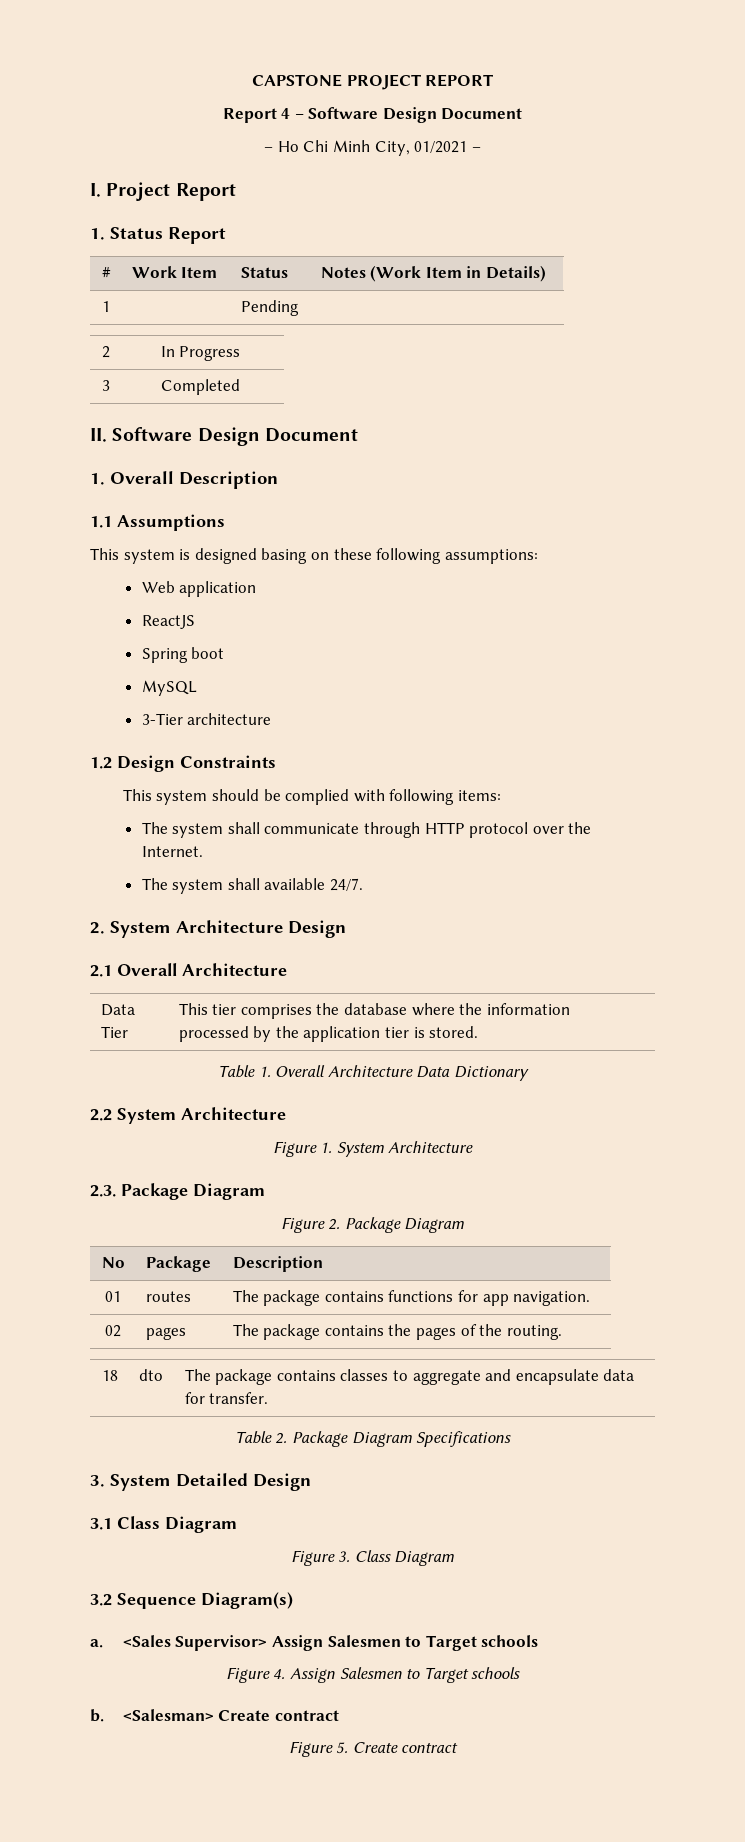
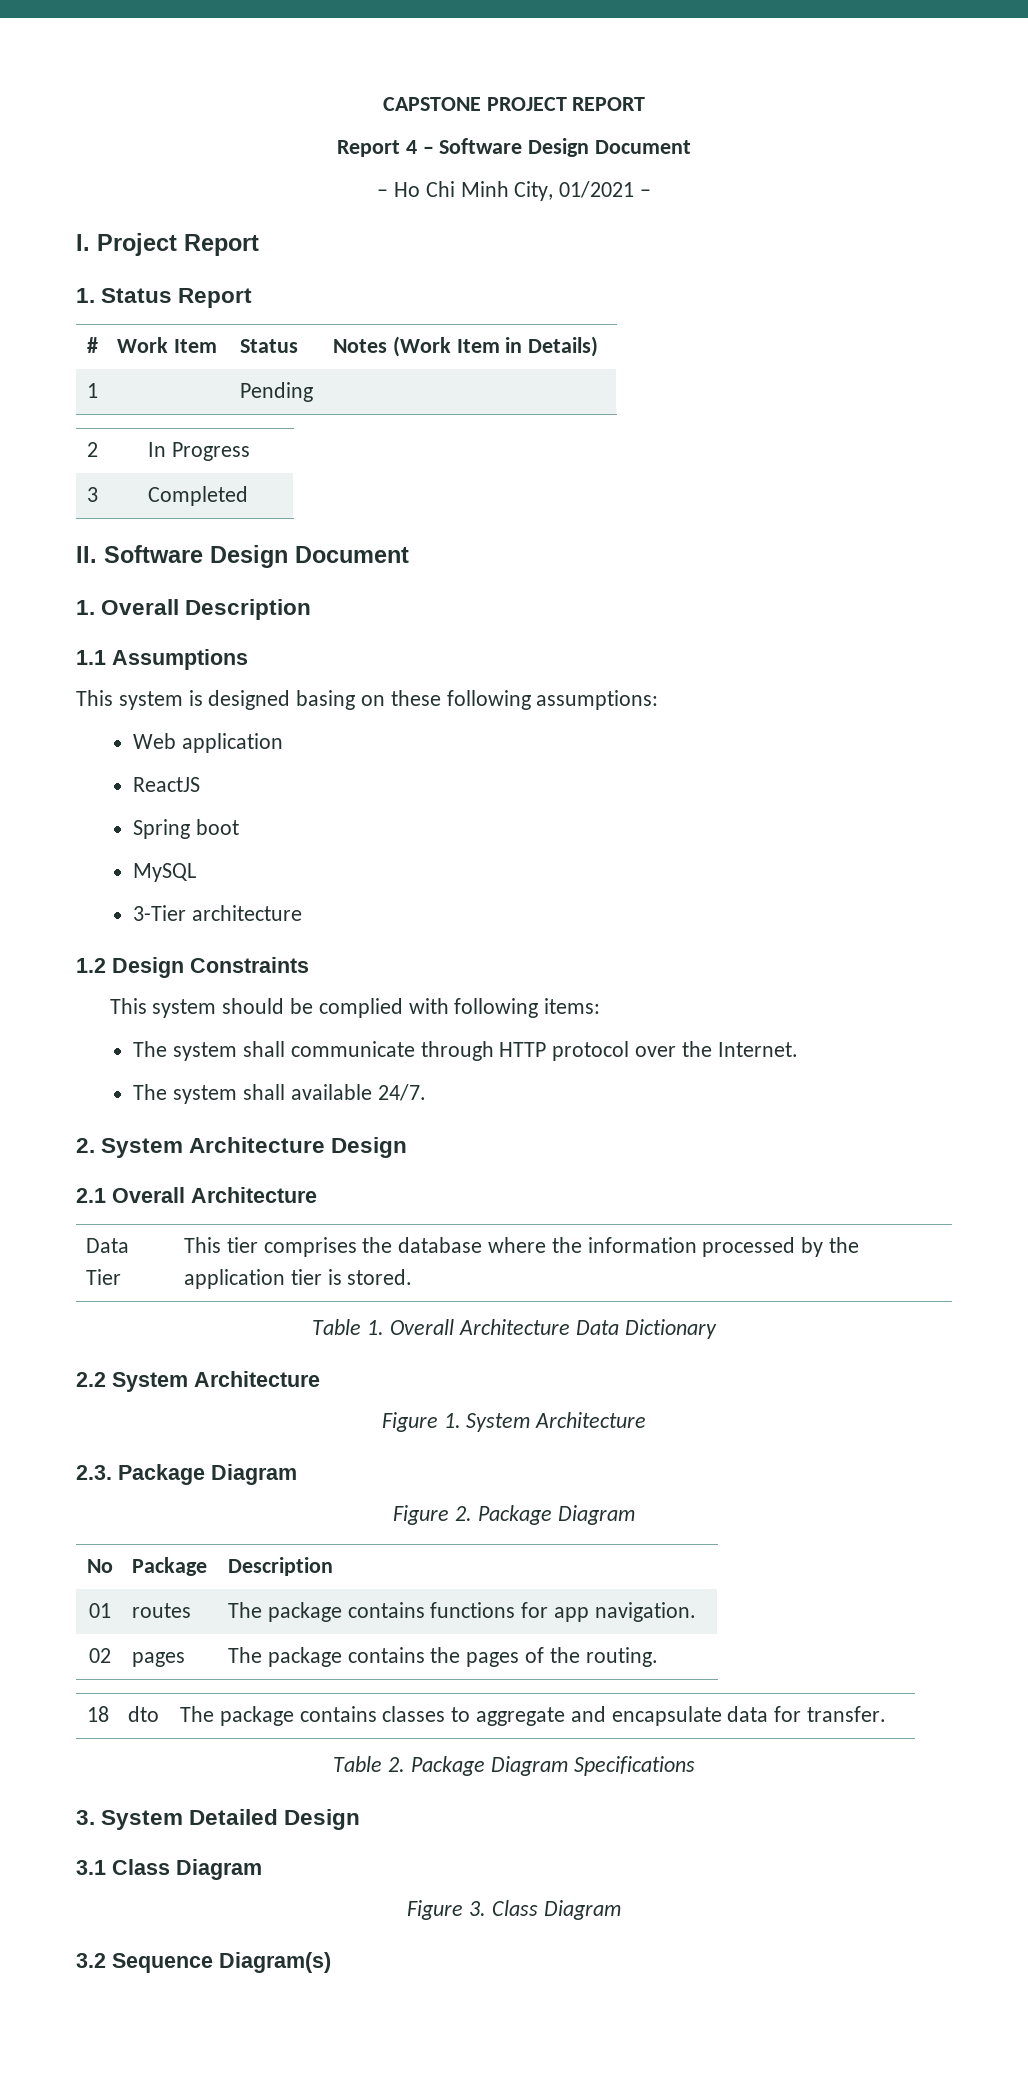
[90,1635,539,1651] [225,1667,521,1683] [90,1709,340,1722] [288,1741,459,1757] // a. <Sales Supervisor> Assign Salesmen to Target schools // Figure 4. Assign Salesmen to Target schools // b. <Salesman> Create contract // Figure 5. Create contract -> (331, 1962) none

